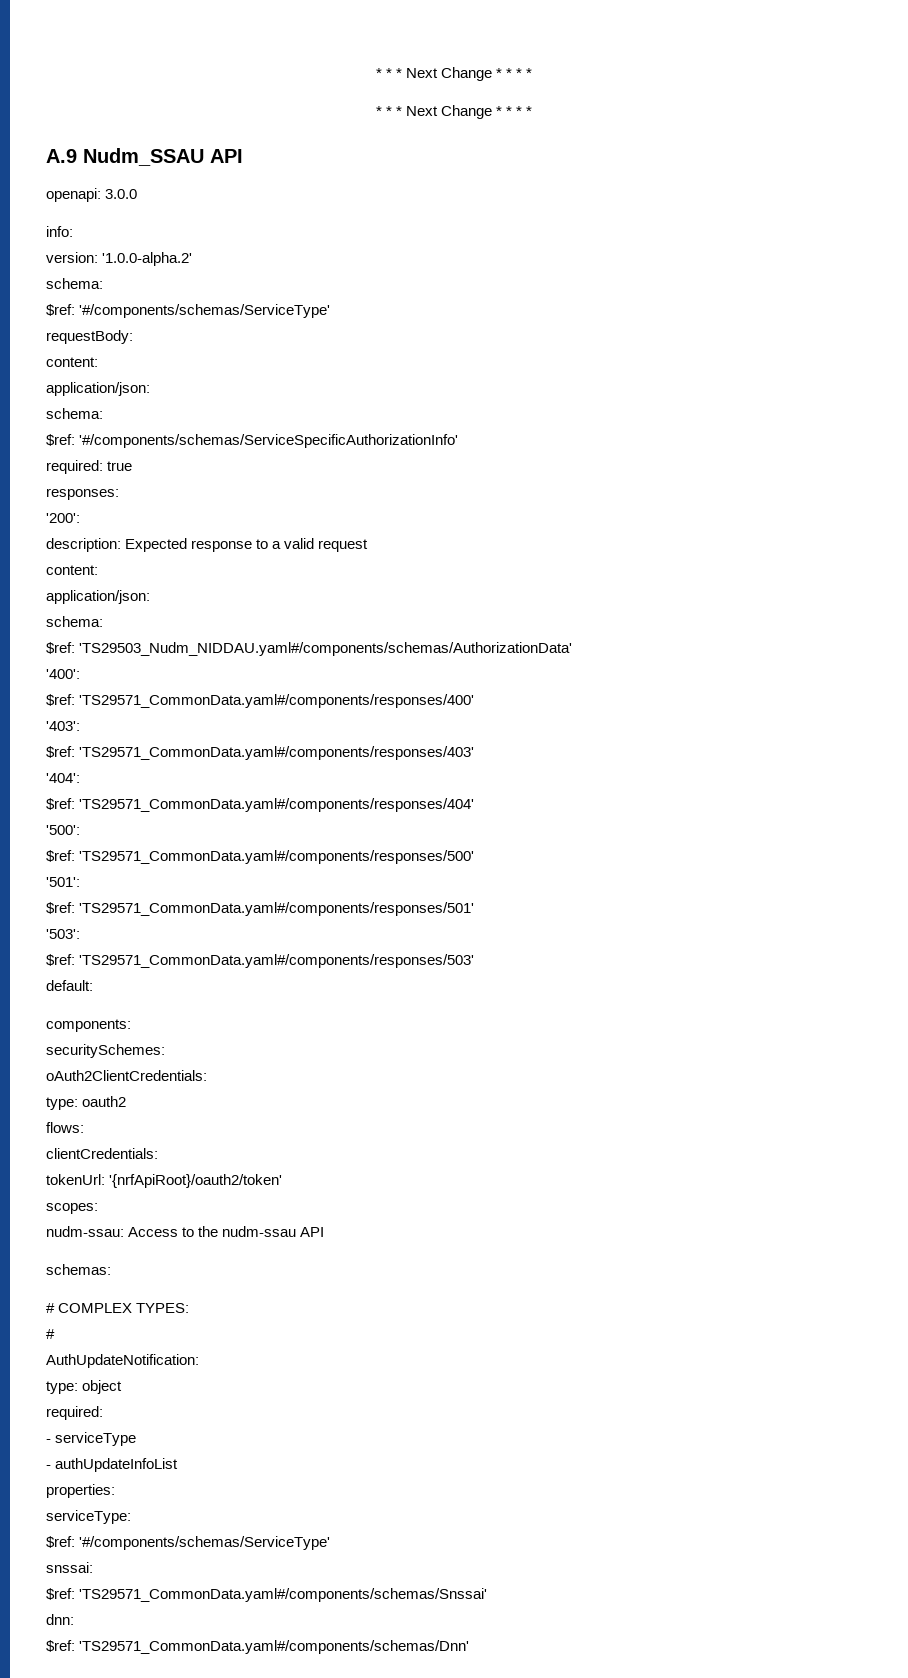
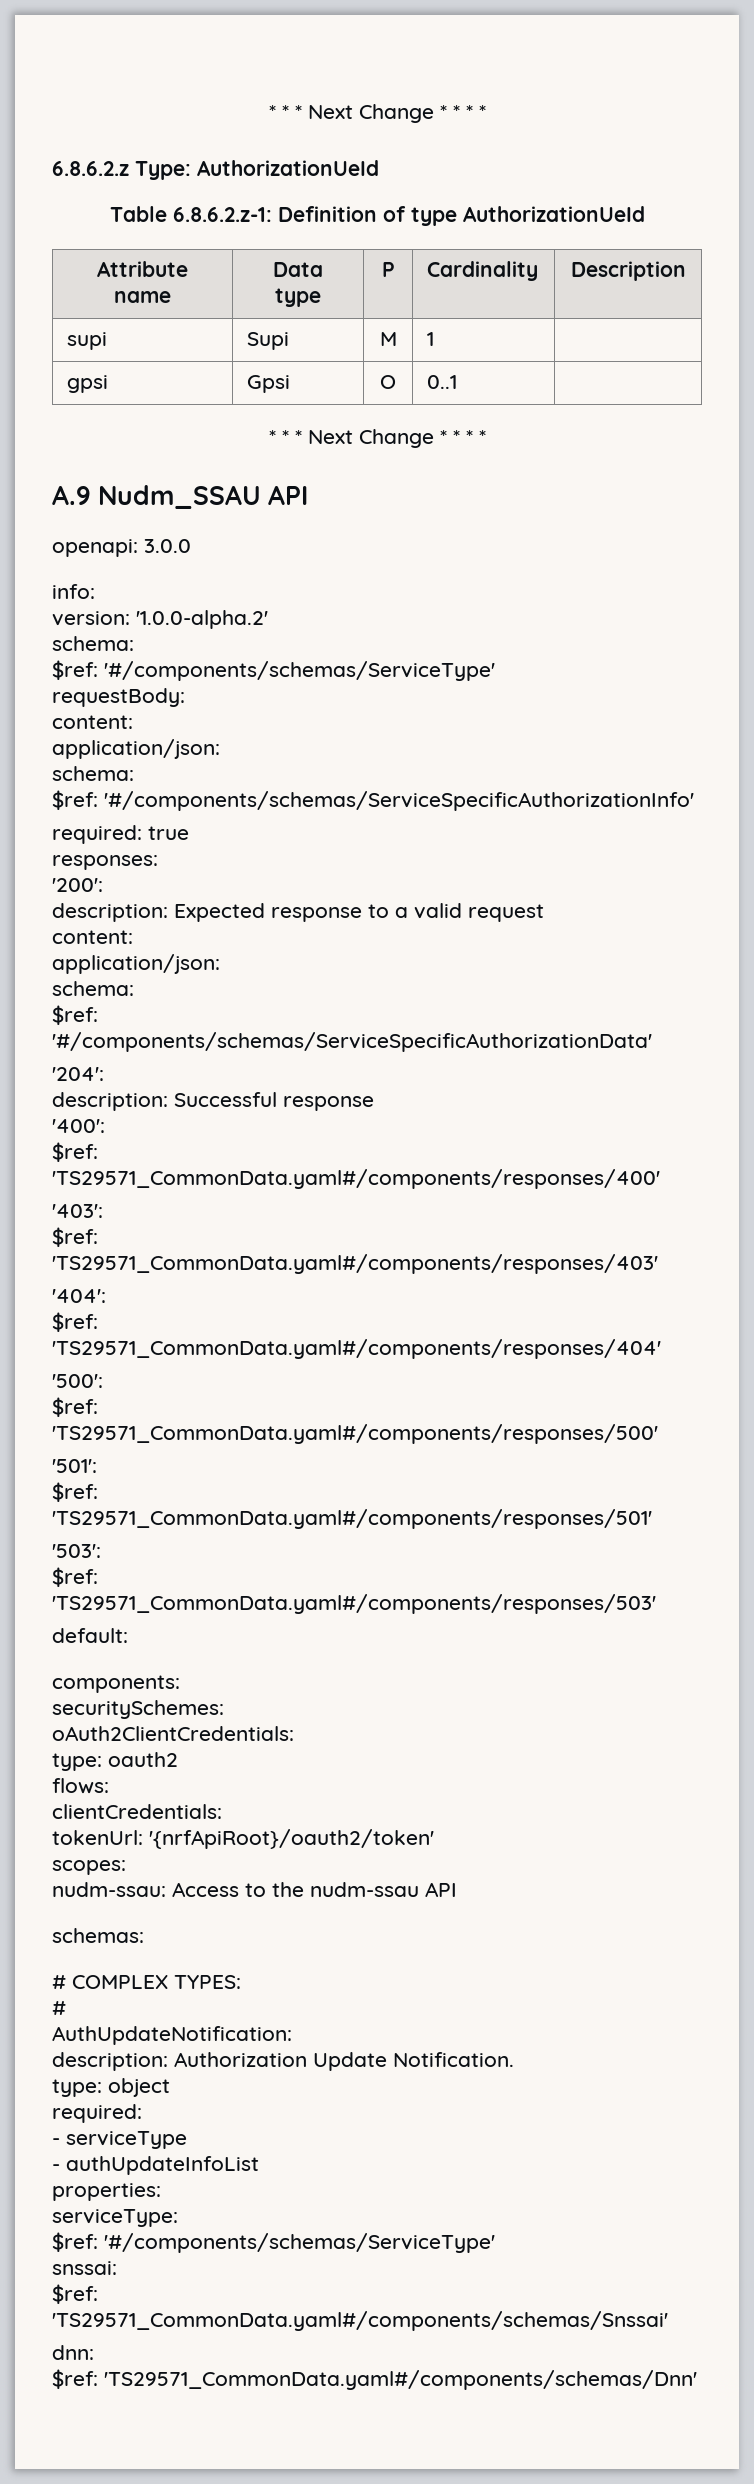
[375,67,533,81] * * * Next Change * * * * -> [268,104,486,123] [52,160,379,180] [109,206,645,226] [97,261,188,277] [114,291,171,303] [273,262,323,277] [275,288,321,307] [381,262,395,277] [427,261,539,281] [570,261,686,281] [67,332,108,350] [247,332,290,350] [379,332,397,346] [427,332,435,346] [67,375,109,393] [247,375,291,393] [380,375,396,389] [427,375,458,389] * * * Next Change * * * * // 6.8.6.2.z Type: AuthorizationUeId // Table 6.8.6.2.z-1: Definition of type AuthorizationUeId // Attribute name | Data type | P | Cardinality | Description // supi | Supi | M | 1 | // gpsi | Gpsi | O | 0..1 |
[79,642,573,656] 'TS29503_Nudm_NIDDAU.yaml#/components/schemas/AuthorizationData' -> [52,1032,652,1052] [52,1067,104,1081] [52,1092,374,1111] '#/components/schemas/ServiceSpecificAuthorizationData' // '204': // description: Successful response
(199, 1361) none -> [52,2052,514,2071] // description: Authorization Update Notification.

